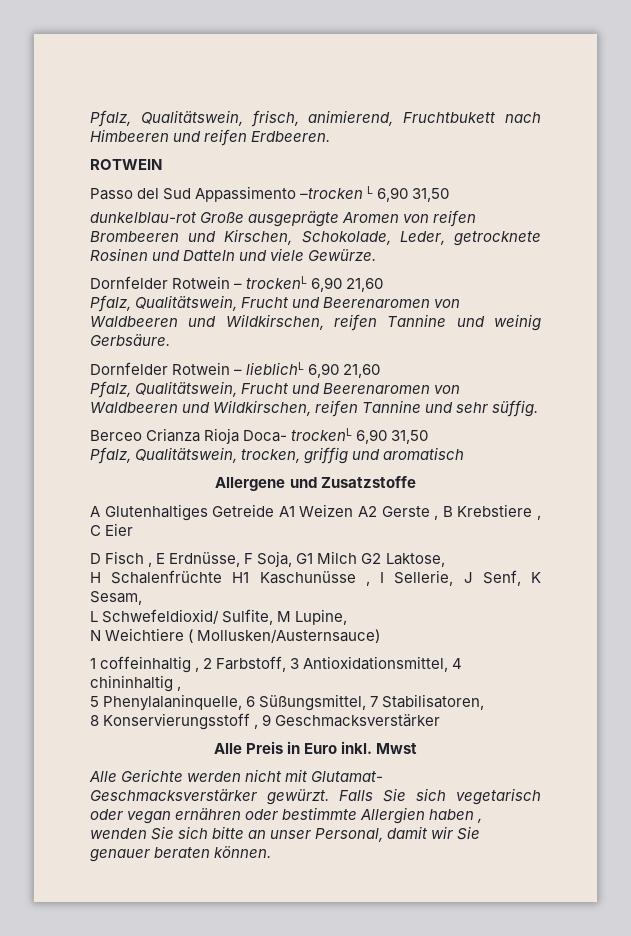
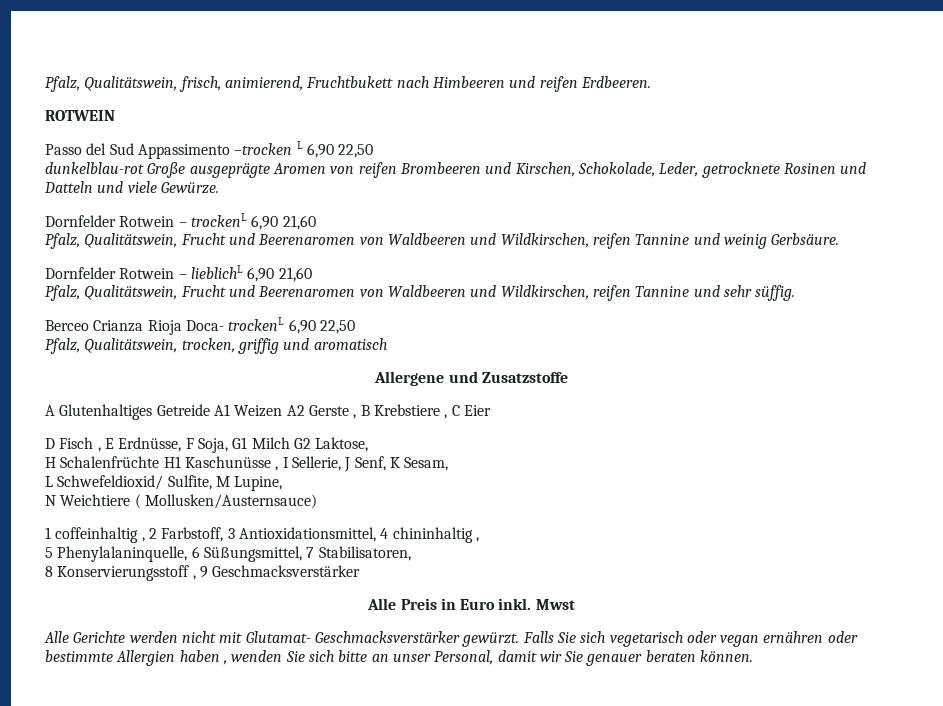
[412,188,450,202] 31,50 -> [338,144,374,158] 22,50
[391,430,429,444] 31,50 -> [319,320,355,334] 22,50

